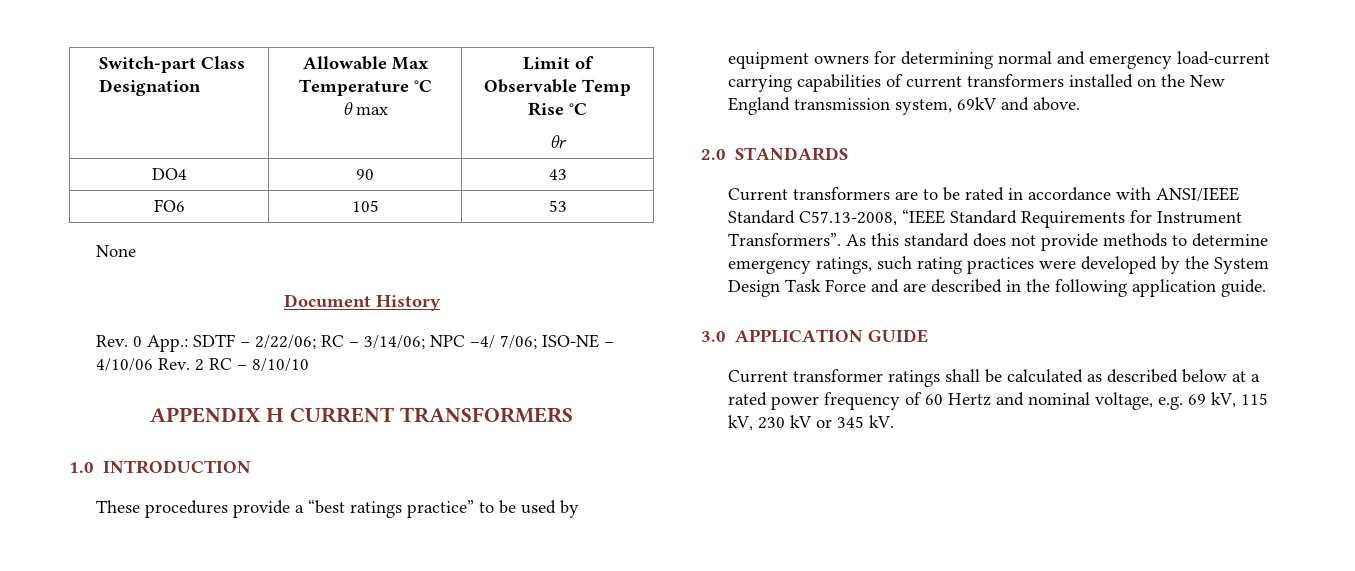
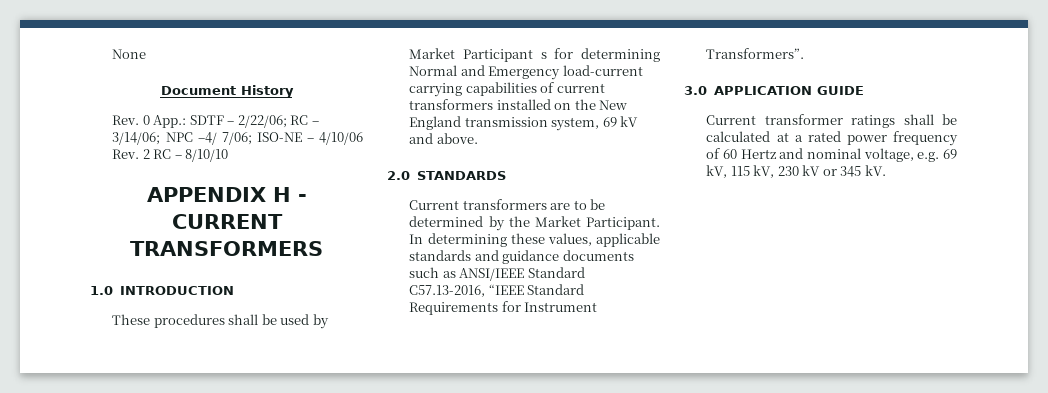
[98,56,245,73] [98,79,201,96] [302,56,429,70] [298,79,432,96] [342,102,388,115] [523,56,594,70] [484,79,631,96] [528,102,587,116] [550,135,566,148] [151,168,187,180] [356,169,374,180] [548,169,567,180] [153,199,185,212] [351,200,379,212] [548,200,567,212] Switch-part Class Designation | Allowable Max Temperature °C // θ max | Limit of Observable Temp Rise °C // θr // DO4 | 90 | 43 // FO6 | 105 | 53 // -> (112, 54) none
(285, 415) none -> [297,194,307,202] -
[233,499,580,518] [728,51,1173,69] provide a “best ratings practice” to be used by equipment owners for determining normal and emergency -> [228,314,329,329] [409,48,660,62] [409,65,561,80] shall be used by Market Participant s for determining Normal and Emergency
[957,97,998,110] 69kV -> [602,116,639,127] 69 kV
[965,187,1152,201] rated in accordance with -> [409,216,660,231] [409,233,660,247] [409,250,634,264] [409,267,456,278] determined by the Market Participant. In determining these values, applicable standards and guidance documents such as
[799,211,898,226] C57.13-2008, -> [409,285,486,297] C57.13-2016,
[846,233,1269,251] [728,256,1270,274] [728,279,1267,297] As this standard does not provide methods to determine emergency ratings, such rating practices were developed by the System Design Task Force and are described in the following application guide. -> (805, 53) none
[1087,369,1228,383] as described below -> (771, 136) none

